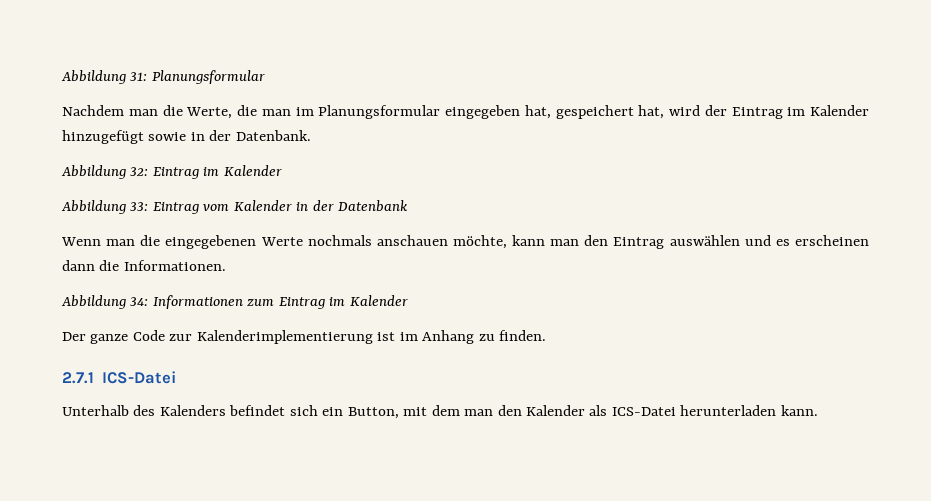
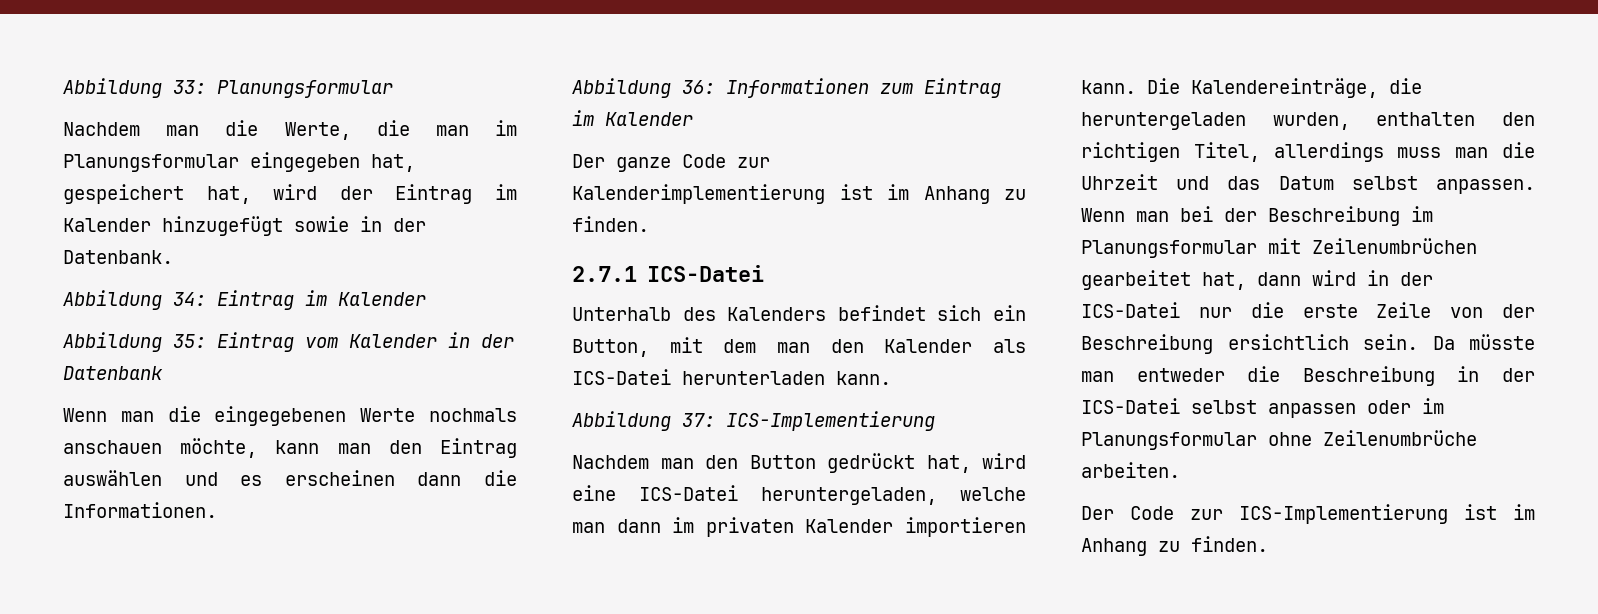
[61,70,148,84] Abbildung 31: -> [63,78,206,98] Abbildung 33:
[130,167,149,177] 32: -> [173,292,206,306] 34:
[130,202,149,211] 33: -> [173,334,206,348] 35:
[130,297,149,306] 34: -> [682,80,715,94] 36:
(818, 410) none -> [572,411,935,431] [572,453,1026,473] [572,485,1026,505] [572,517,1026,537] [1081,78,1422,98] [1081,112,1535,130] [1081,142,1535,162] [1081,174,1535,194] [1081,206,1433,226] [1081,238,1477,258] [1081,270,1433,290] [1081,302,1535,318] [1081,334,1535,354] [1081,366,1535,386] [1081,398,1444,418] [1081,430,1477,450] [1081,462,1180,478] [1081,504,1535,524] [1081,536,1268,556] // Abbildung 37: ICS-Implementierung // Nachdem man den Button gedrückt hat, wird eine ICS-Datei heruntergeladen, welche man dann im privaten Kalender importieren kann. Die Kalendereinträge, die heruntergeladen wurden, enthalten den richtigen Titel, allerdings muss man die Uhrzeit und das Datum selbst anpassen. Wenn man bei der Beschreibung im Planungsformular mit Zeilenumbrüchen gearbeitet hat, dann wird in der ICS-Datei nur die erste Zeile von der Beschreibung ersichtlich sein. Da müsste man entweder die Beschreibung in der ICS-Datei selbst anpassen oder im Planungsformular ohne Zeilenumbrüche arbeiten. // Der Code zur ICS-Implementierung ist im Anhang zu finden.

